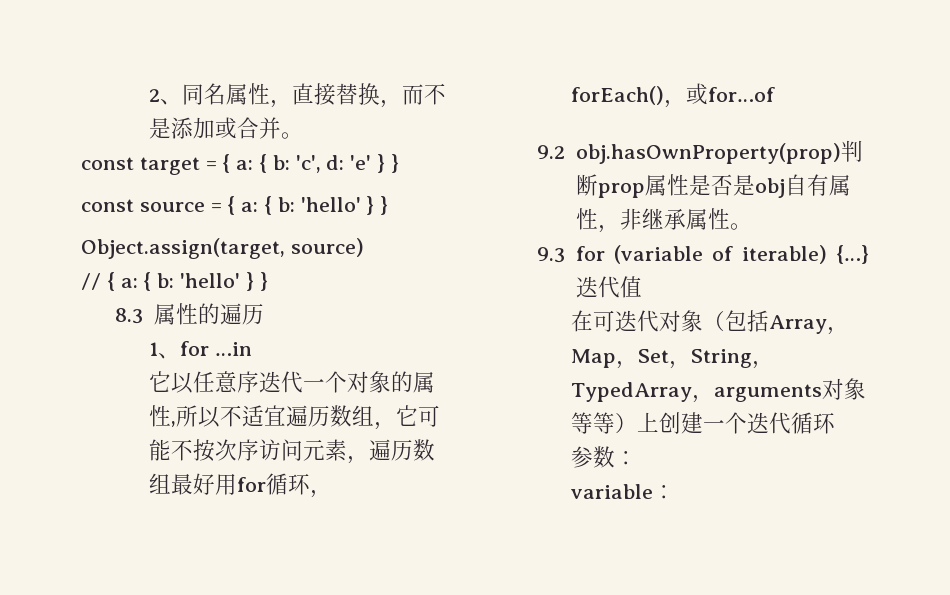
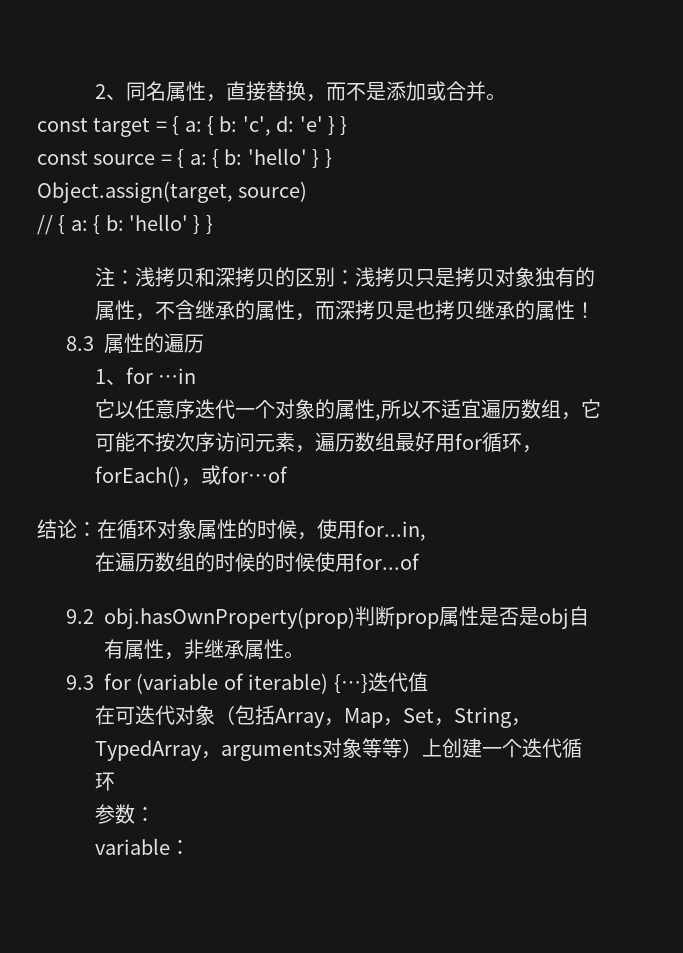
(268, 281) none -> [94,267,595,287] [94,300,595,321] // 注：浅拷贝和深拷贝的区别：浅拷贝只是拷贝对象独有的属性，不含继承的属性，而深拷贝是也拷贝继承的属性！
(776, 94) none -> [37,519,426,541] [94,552,420,572] // 结论：在循环对象属性的时候，使用for...in, // 在遍历数组的时候的时候使用for...of

